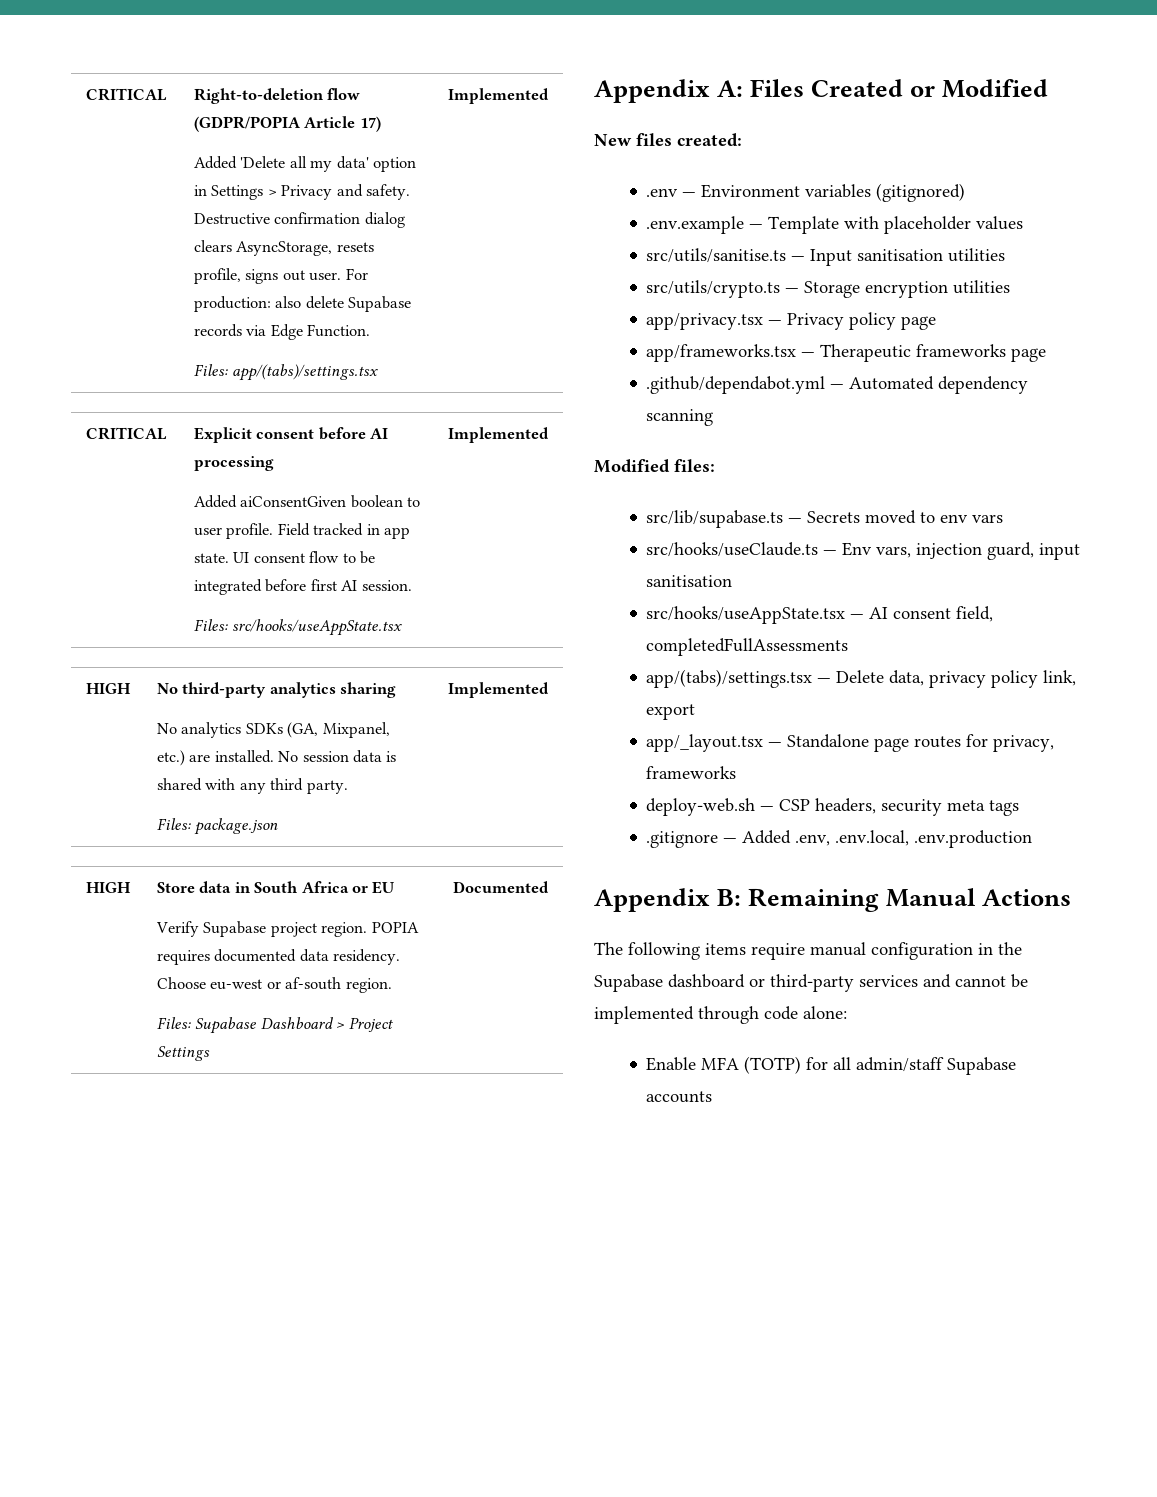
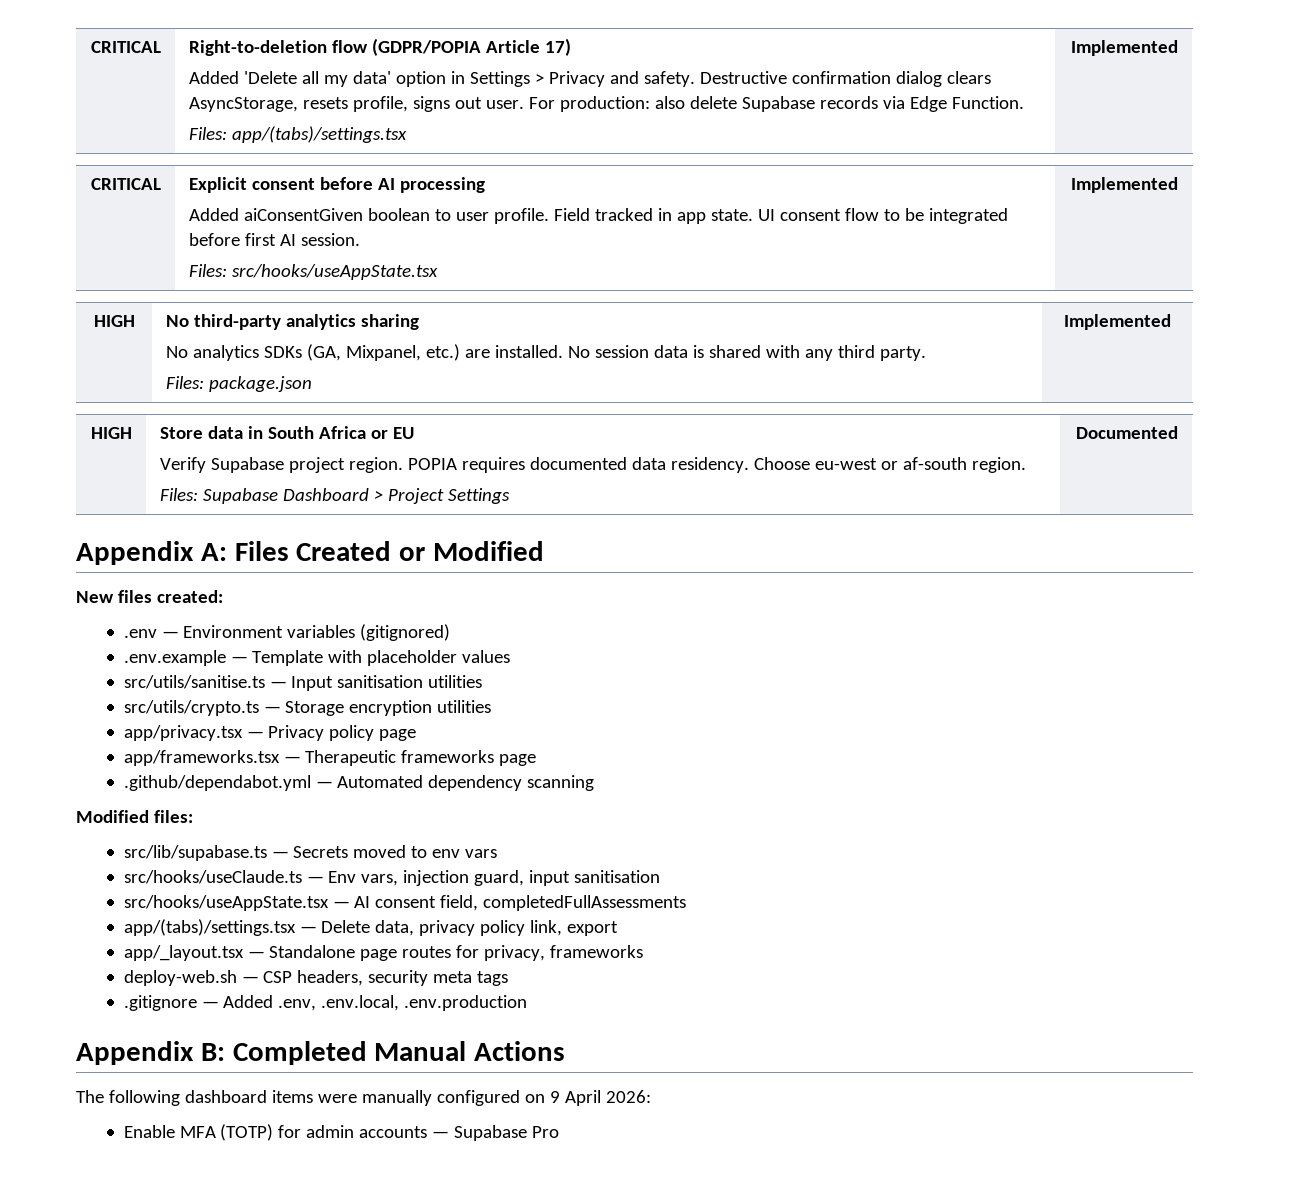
[748,888,880,912] Remaining -> [232,1041,367,1065] Completed
[705,942,1022,960] [594,974,1028,992] [594,1006,847,1024] items require manual configuration in the Supabase dashboard or third-party services and cannot be implemented through code alone: -> [184,1090,651,1106] dashboard items were manually configured on 9 April 2026:
[833,1057,1017,1075] [646,1091,713,1103] all admin/staff Supabase accounts -> [306,1125,560,1141] admin accounts — Supabase Pro

